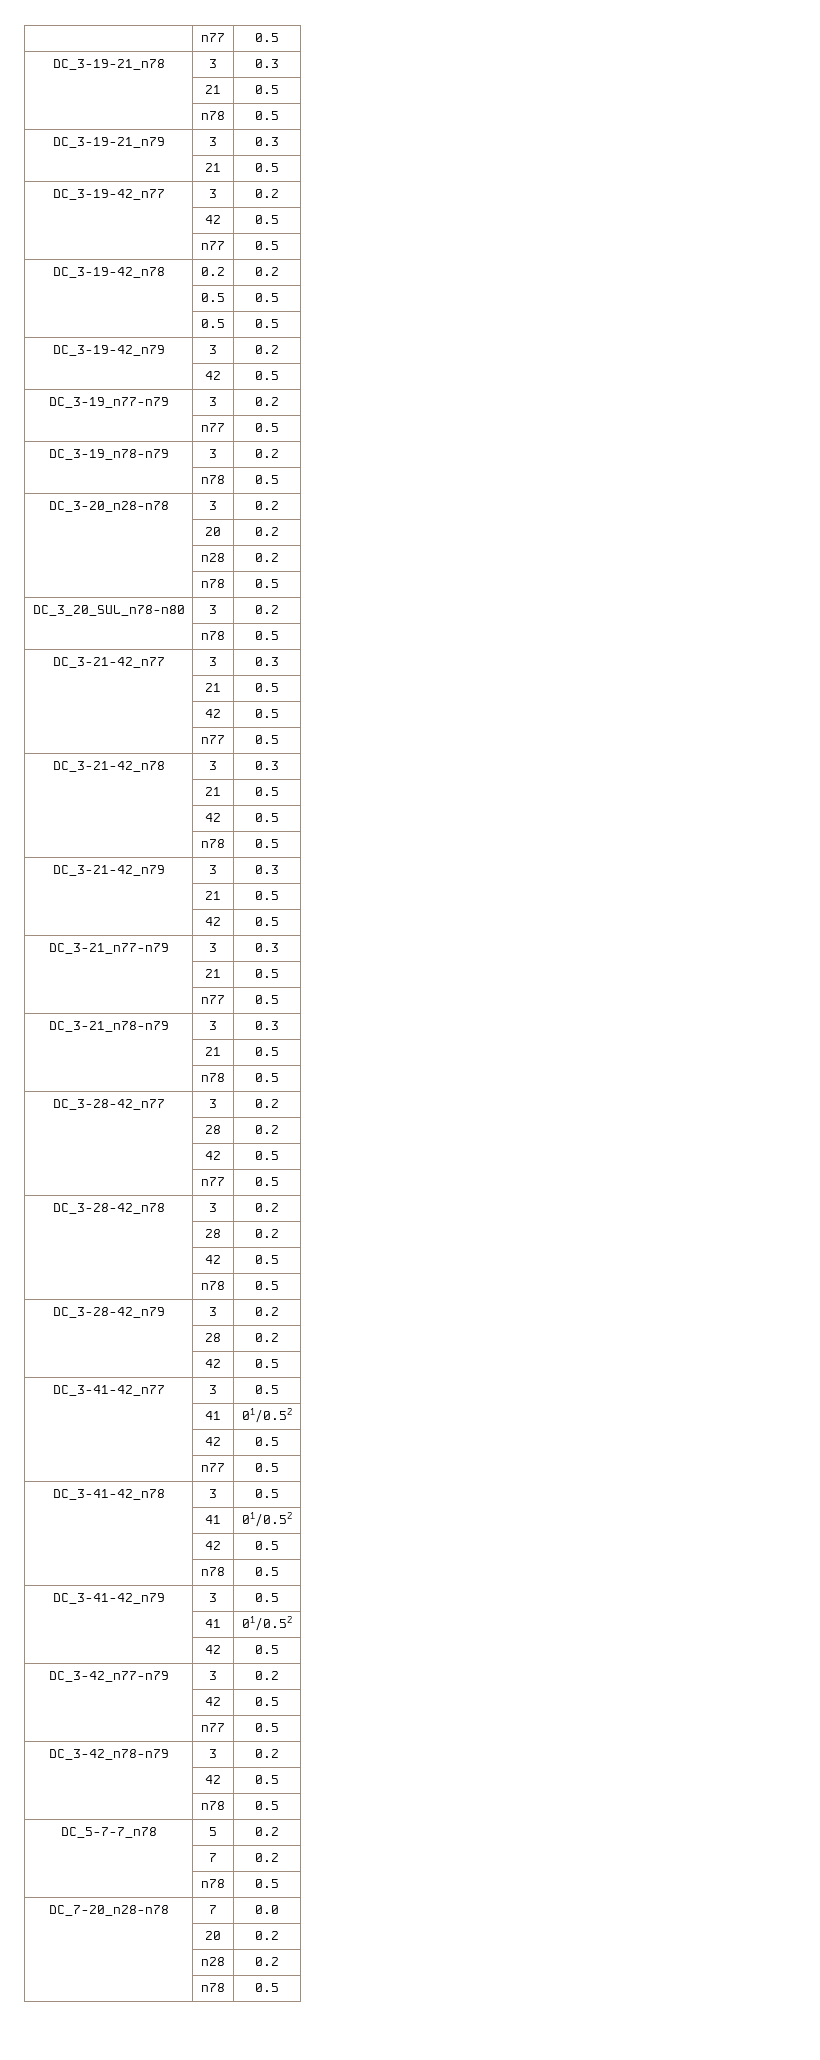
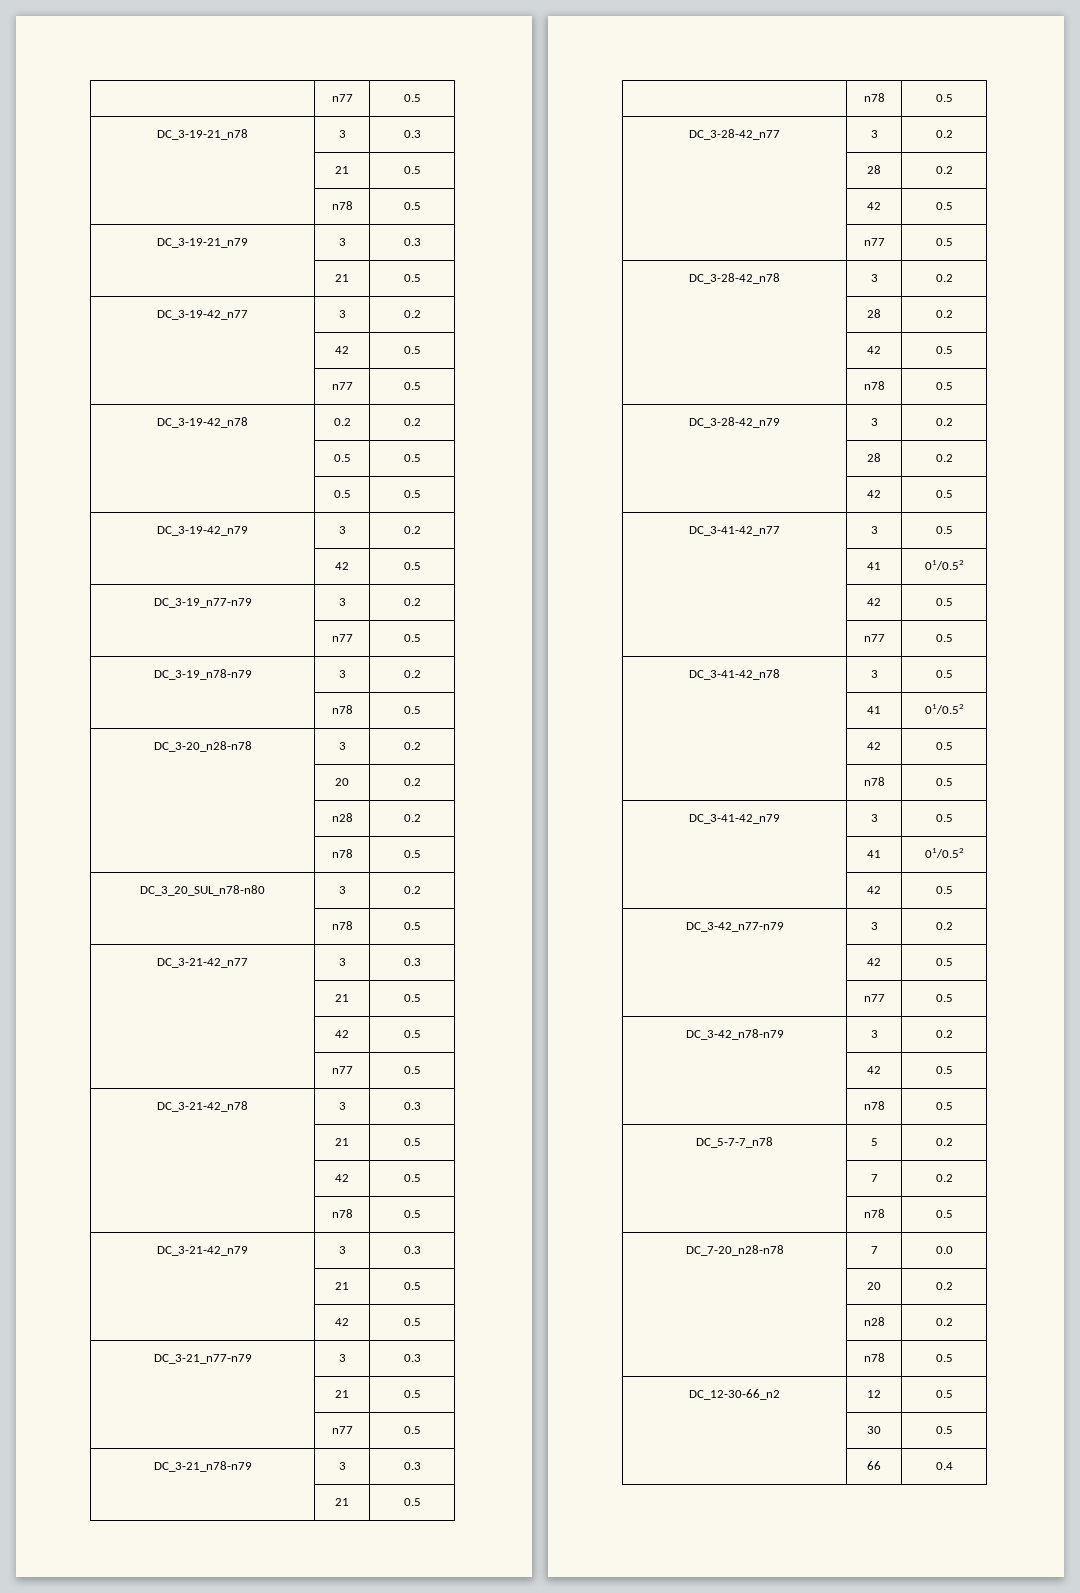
(279, 1987) none -> [689,1389,780,1400] [867,1390,881,1398] [935,1390,953,1398] [867,1426,881,1434] [935,1426,953,1434] [867,1461,881,1470] [935,1462,953,1470] // DC_12-30-66_n2 | 12 | 0.5 // | 30 | 0.5 // | 66 | 0.4

